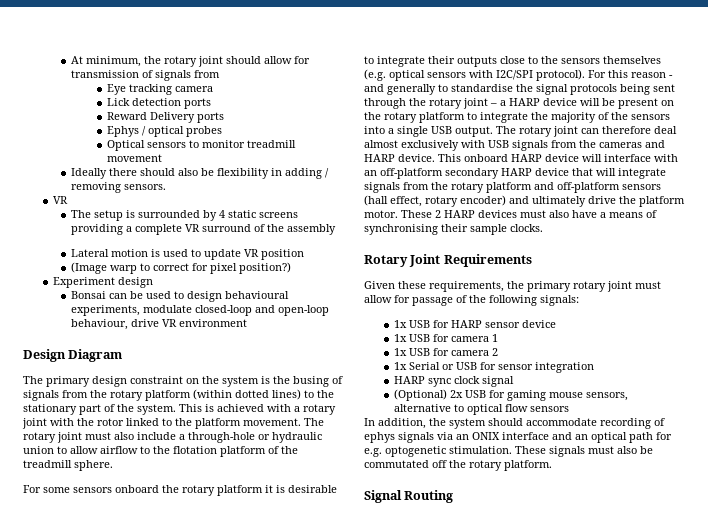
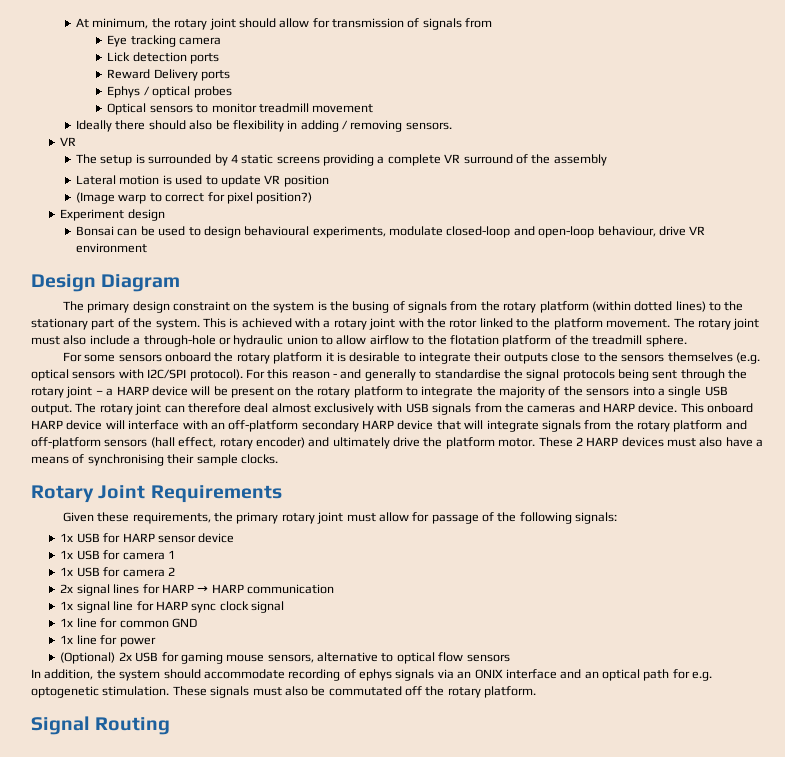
[394,362,595,373] [394,376,515,387] 1x Serial or USB for sensor integration // HARP sync clock signal -> [60,584,335,596] [60,601,285,613] [60,618,197,628] [60,635,156,647] 2x signal lines for HARP → HARP communication // 1x signal line for HARP sync clock signal // 1x line for common GND // 1x line for power

